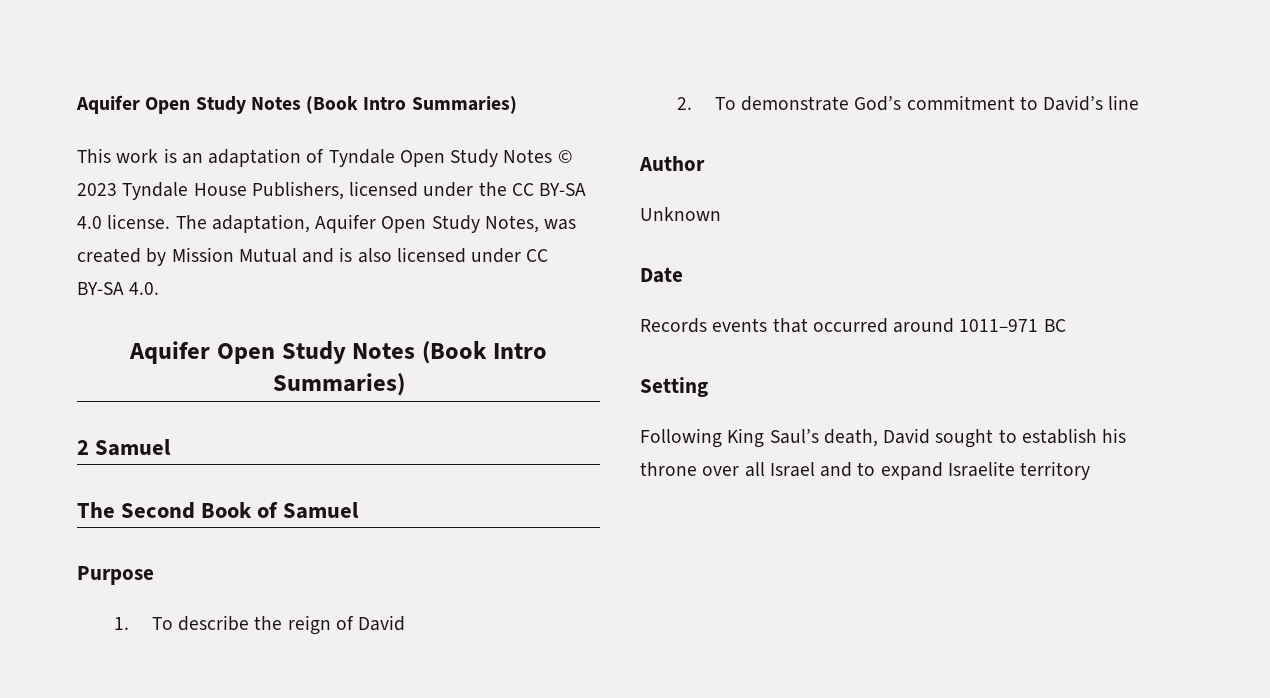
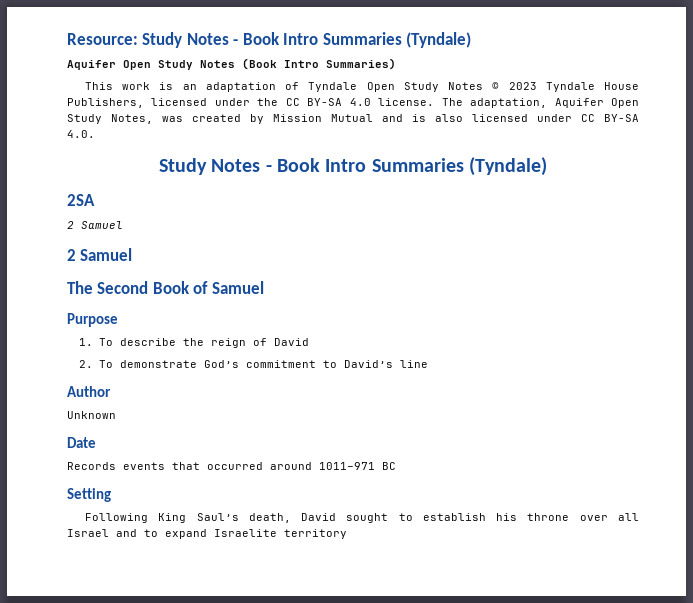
(76, 104) none -> [67,32,472,48] Resource: Study Notes - Book Intro Summaries (Tyndale) //
[129,341,547,364] [272,373,405,396] Aquifer Open Study Notes (Book Intro Summaries) -> [159,157,547,176] [67,194,95,206] [67,221,123,229] Study Notes - Book Intro Summaries (Tyndale) // 2SA // 2 Samuel

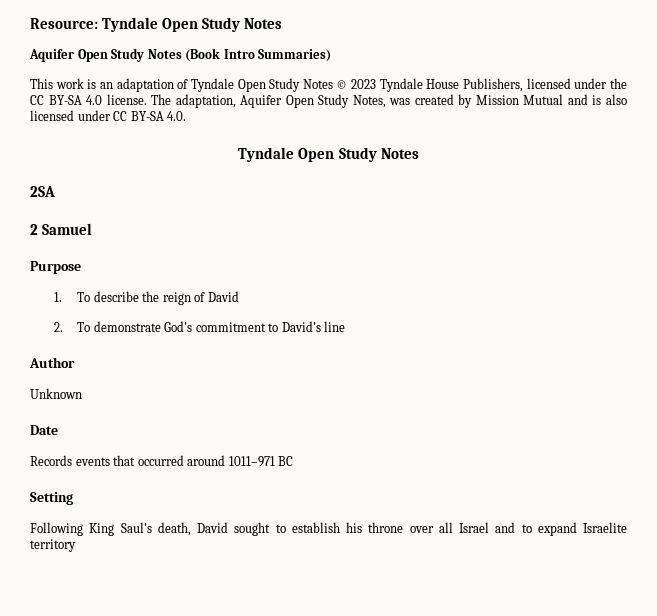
[142,32,472,48] Study Notes - Book Intro Summaries (Tyndale) -> [101,17,282,32] Tyndale Open Study Notes
[159,157,547,176] [67,194,95,206] [67,221,123,229] [67,248,133,261] [67,281,209,294] Study Notes - Book Intro Summaries (Tyndale) // 2SA // 2 Samuel // 2 Samuel // The Second Book of -> [238,147,419,162] [30,186,55,197] [30,224,38,235] Tyndale Open Study Notes // 2SA // 2

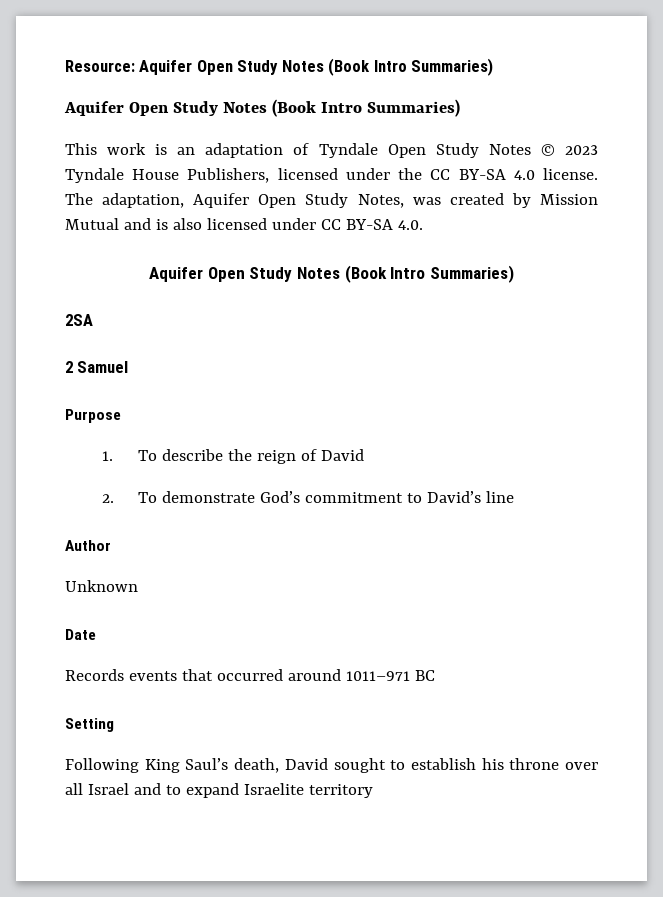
[101,17,282,32] Tyndale Open Study Notes -> [139,58,494,76] Aquifer Open Study Notes (Book Intro Summaries)
[238,147,419,162] Tyndale Open Study Notes -> [149,265,514,283] Aquifer Open Study Notes (Book Intro Summaries)

